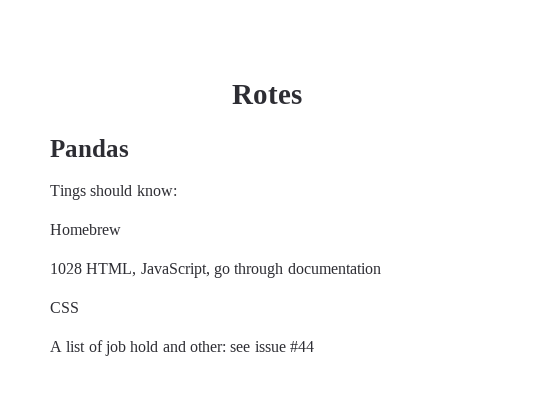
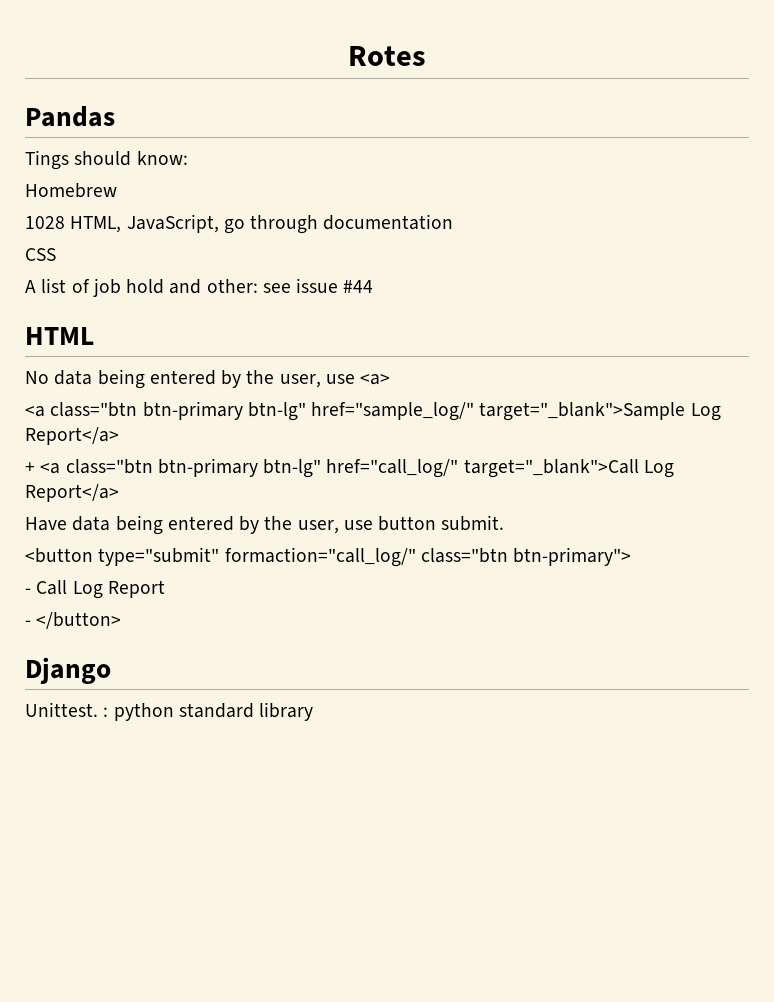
(314, 346) none -> [25,327,94,345] [25,369,391,389] [25,401,721,421] [25,427,119,445] [25,458,674,478] [25,484,119,502] [25,515,505,535] [25,547,632,567] [25,580,165,599] [25,612,122,629] [25,657,111,684] [25,702,314,721] // HTML // No data being entered by the user, use <a> // <a class="btn btn-primary btn-lg" href="sample_log/" target="_blank">Sample Log Report</a> // + <a class="btn btn-primary btn-lg" href="call_log/" target="_blank">Call Log Report</a> // Have data being entered by the user, use button submit. // <button type="submit" formaction="call_log/" class="btn btn-primary"> // - Call Log Report // - </button> // Django // Unittest. : python standard library

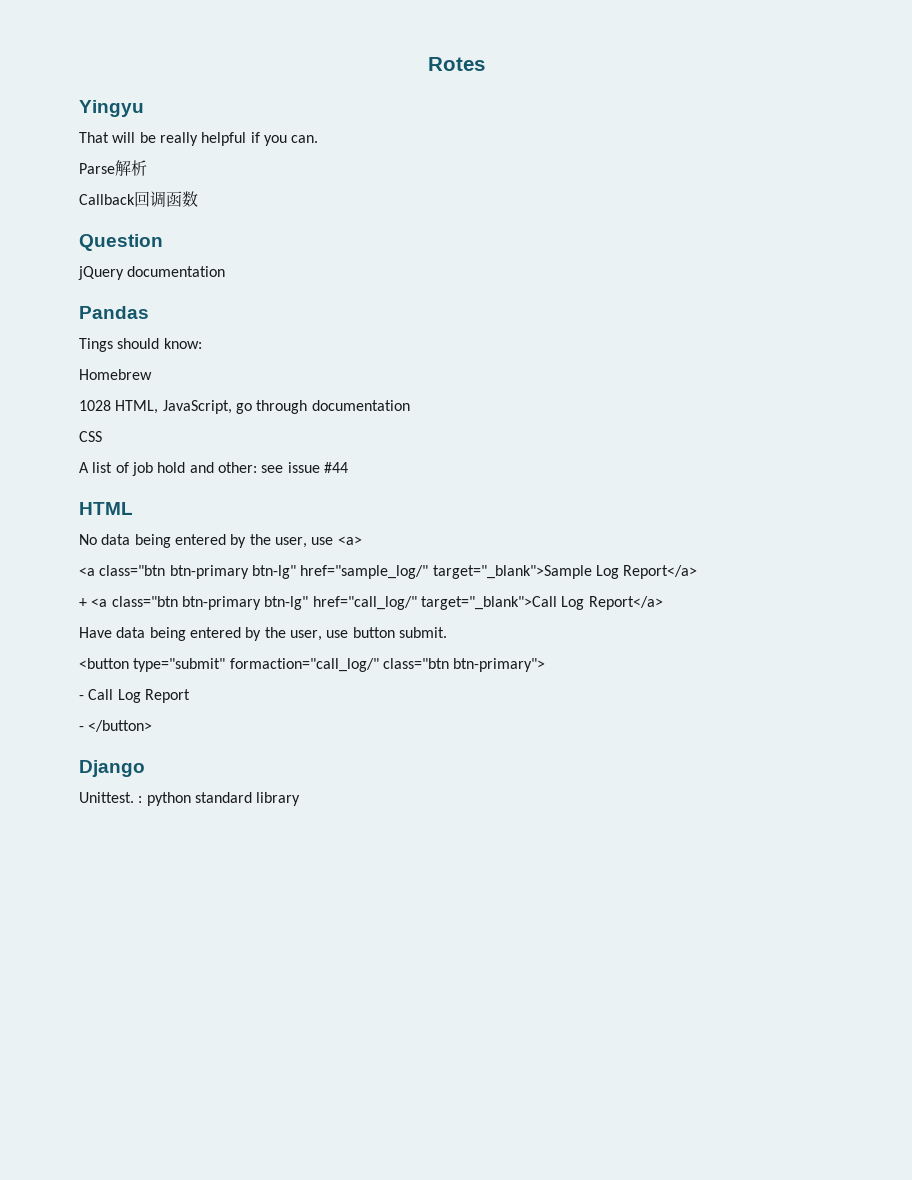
(426, 56) none -> [79,100,144,117] [79,132,319,146] [79,160,147,176] [79,191,198,208] [79,234,163,251] [78,266,226,280] // Yingyu // That will be really helpful if you can. // Parse解析 // Callback回调函数 // Question // jQuery documentation

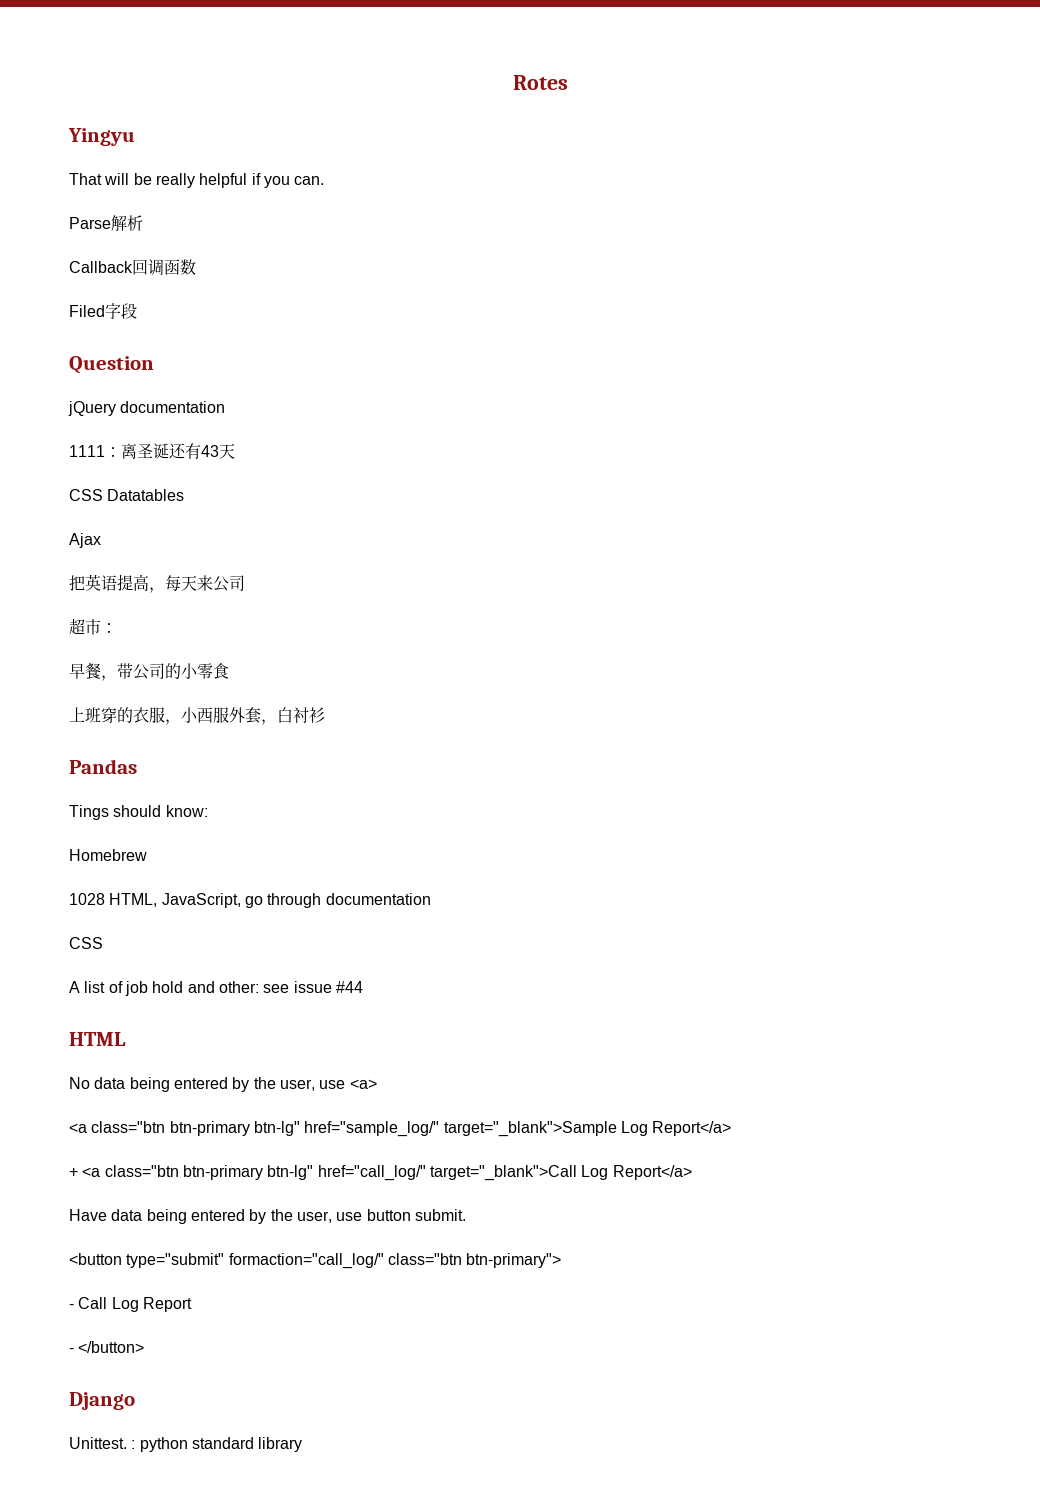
(198, 199) none -> [69,303,137,319] // Filed字段
(226, 271) none -> [69,443,235,459] [69,489,185,501] [69,533,101,548] [69,574,245,593] [69,618,117,635] [69,662,229,681] [69,707,325,725] // 1111：离圣诞还有43天 // CSS Datatables // Ajax // 把英语提高，每天来公司 // 超市： // 早餐，带公司的小零食 // 上班穿的衣服，小西服外套，白衬衫

